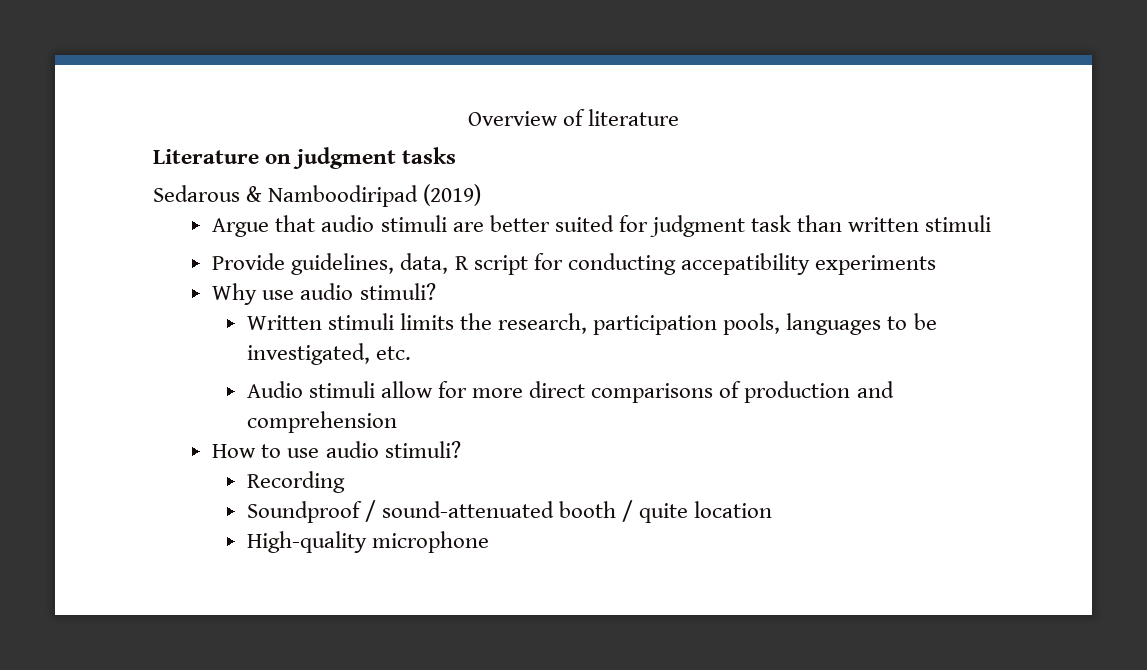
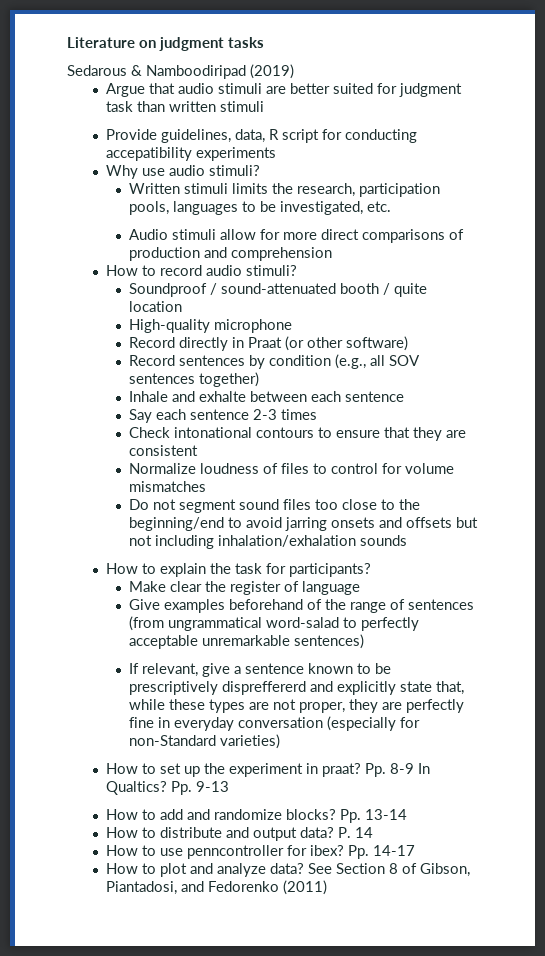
[467,109,680,126] Overview of literature // -> (67, 42) none
[287,441,461,458] [246,471,345,493] use audio stimuli? // Recording -> [160,265,298,276] record audio stimuli?
(489, 542) none -> [129,336,409,351] [129,354,421,369] [129,372,260,387] [129,391,405,402] [129,409,318,423] [129,427,467,441] [129,445,199,456] [129,463,455,474] [129,481,207,492] [129,499,421,513] [129,517,479,531] [129,535,408,549] [106,563,372,577] [129,581,361,595] [129,599,475,613] [129,616,420,631] [129,634,365,649] [129,663,392,677] [129,681,465,695] [129,699,465,713] [129,716,421,731] [129,734,281,749] [106,763,431,777] [106,781,230,795] [106,809,408,823] [106,827,374,841] [106,845,416,859] [106,863,471,877] [106,880,328,895] // Record directly in Praat (or other software) // Record sentences by condition (e.g., all SOV sentences together) // Inhale and exhalte between each sentence // Say each sentence 2-3 times // Check intonational contours to ensure that they are consistent // Normalize loudness of files to control for volume mismatches // Do not segment sound files too close to the beginning/end to avoid jarring onsets and offsets but not including inhalation/exhalation sounds // How to explain the task for participants? // Make clear the register of language // Give examples beforehand of the range of sentences (from ungrammatical word-salad to perfectly acceptable unremarkable sentences) // If relevant, give a sentence known to be prescriptively dispreffererd and explicitly state that, while these types are not proper, they are perfectly fine in everyday conversation (especially for non-Standard varieties) // How to set up the experiment in praat? Pp. 8-9 In Qualtics? Pp. 9-13 // How to add and randomize blocks? Pp. 13-14 // How to distribute and output data? P. 14 // How to use penncontroller for ibex? Pp. 14-17 // How to plot and analyze data? See Section 8 of Gibson, Piantadosi, and Fedorenko (2011)

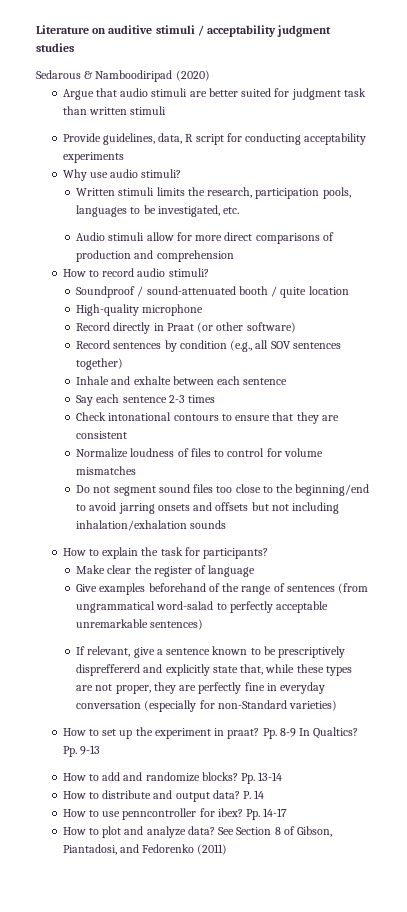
[159,37,264,51] judgment tasks -> [108,25,332,37] [36,43,74,52] auditive stimuli / acceptability judgment studies
[250,64,294,79] (2019) -> [175,70,210,81] (2020)
[106,147,193,161] accepatibility -> [304,133,367,145] acceptability

